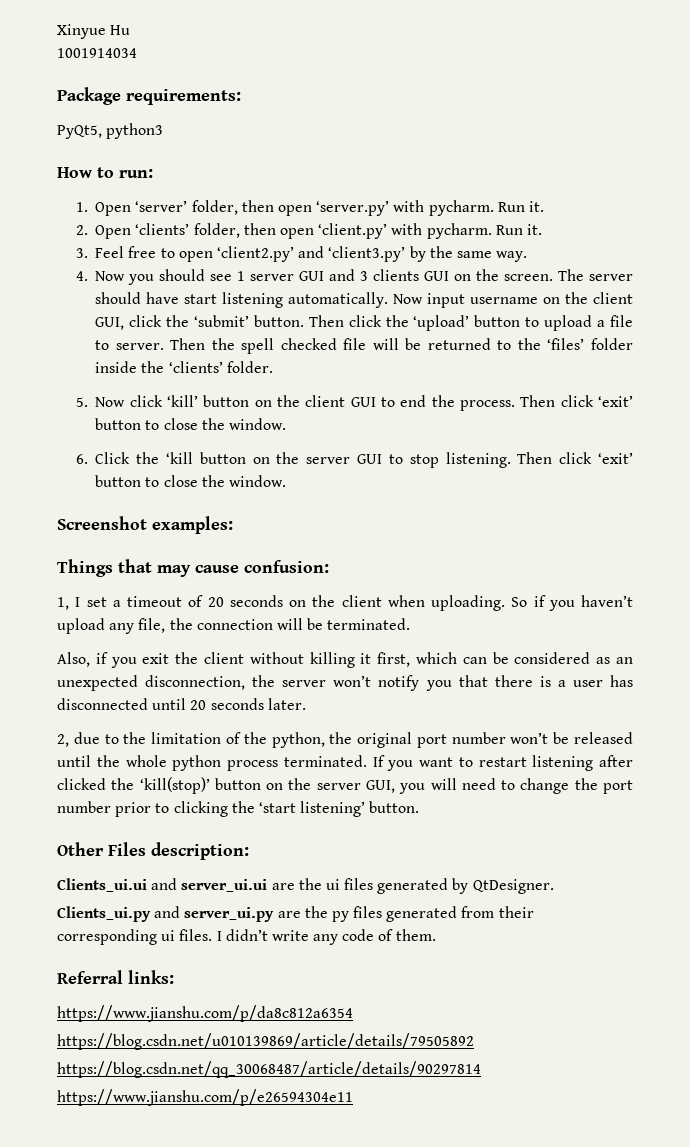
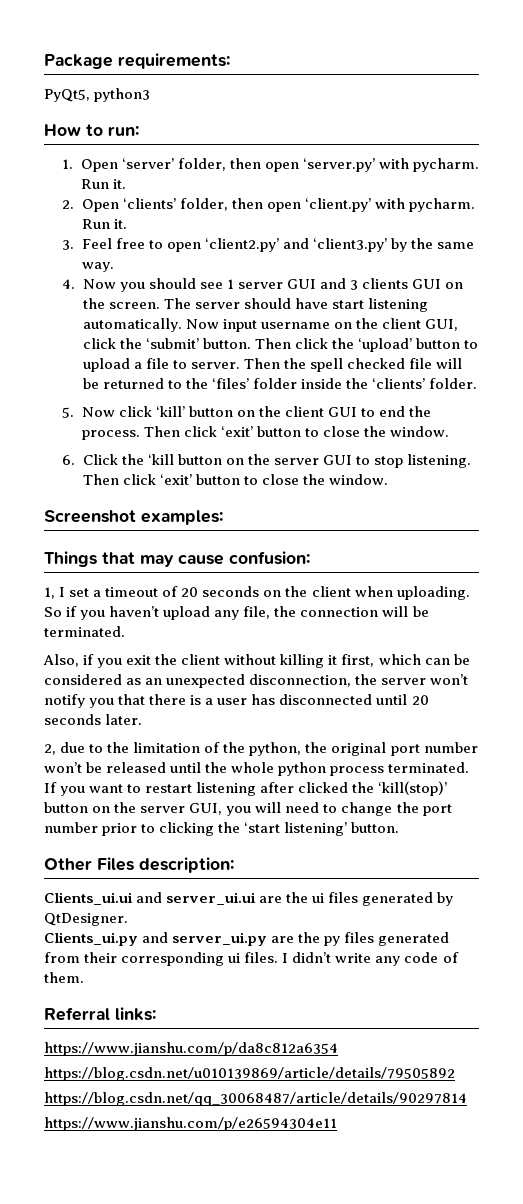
[57,24,131,39] [57,48,137,58] Xinyue Hu // 1001914034 // -> (44, 61) none

